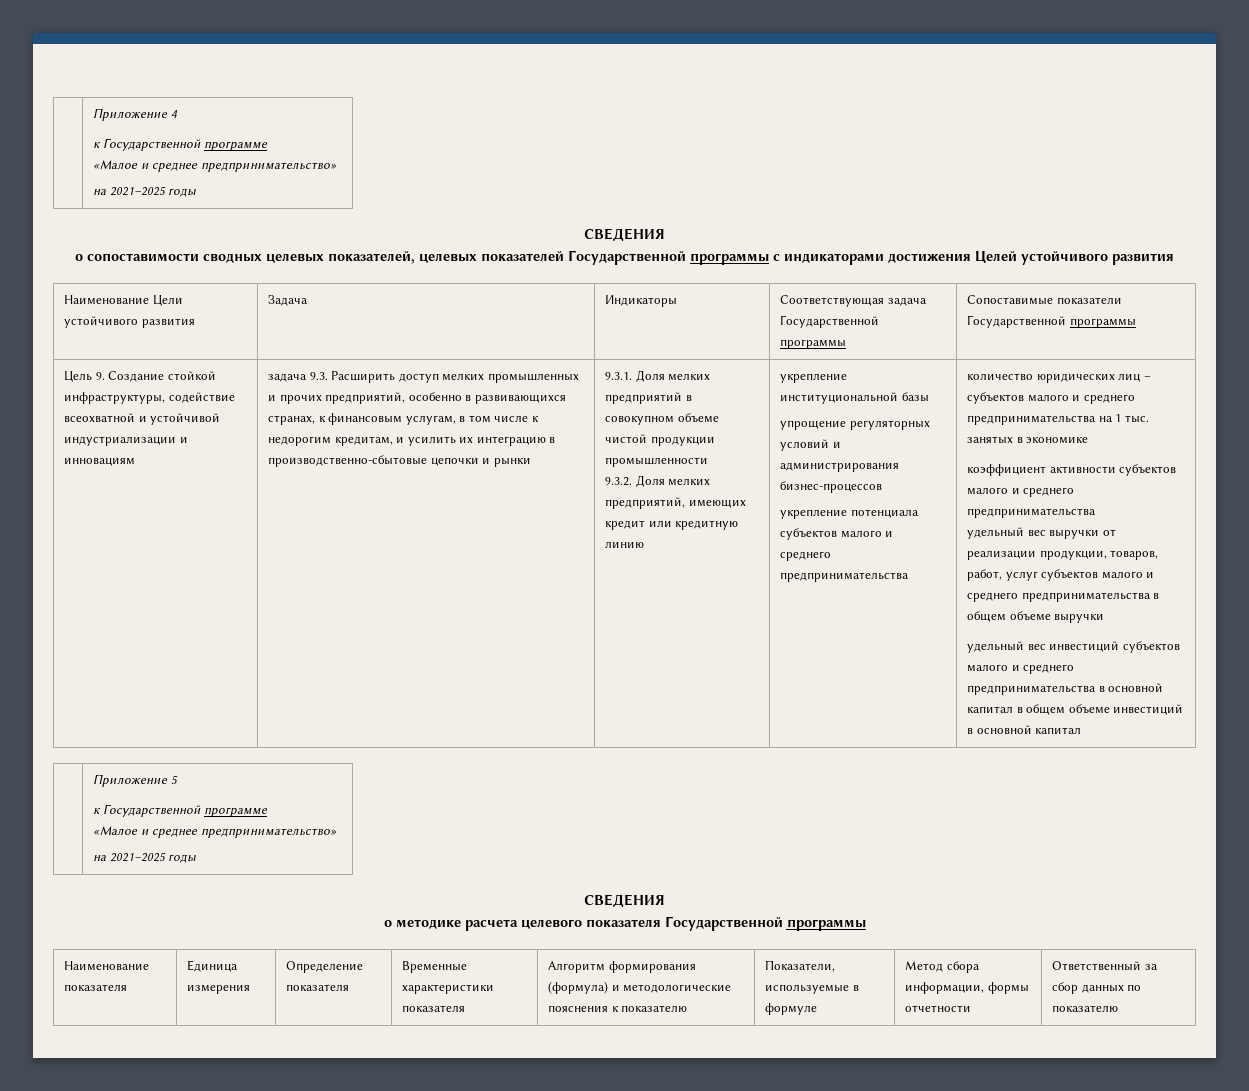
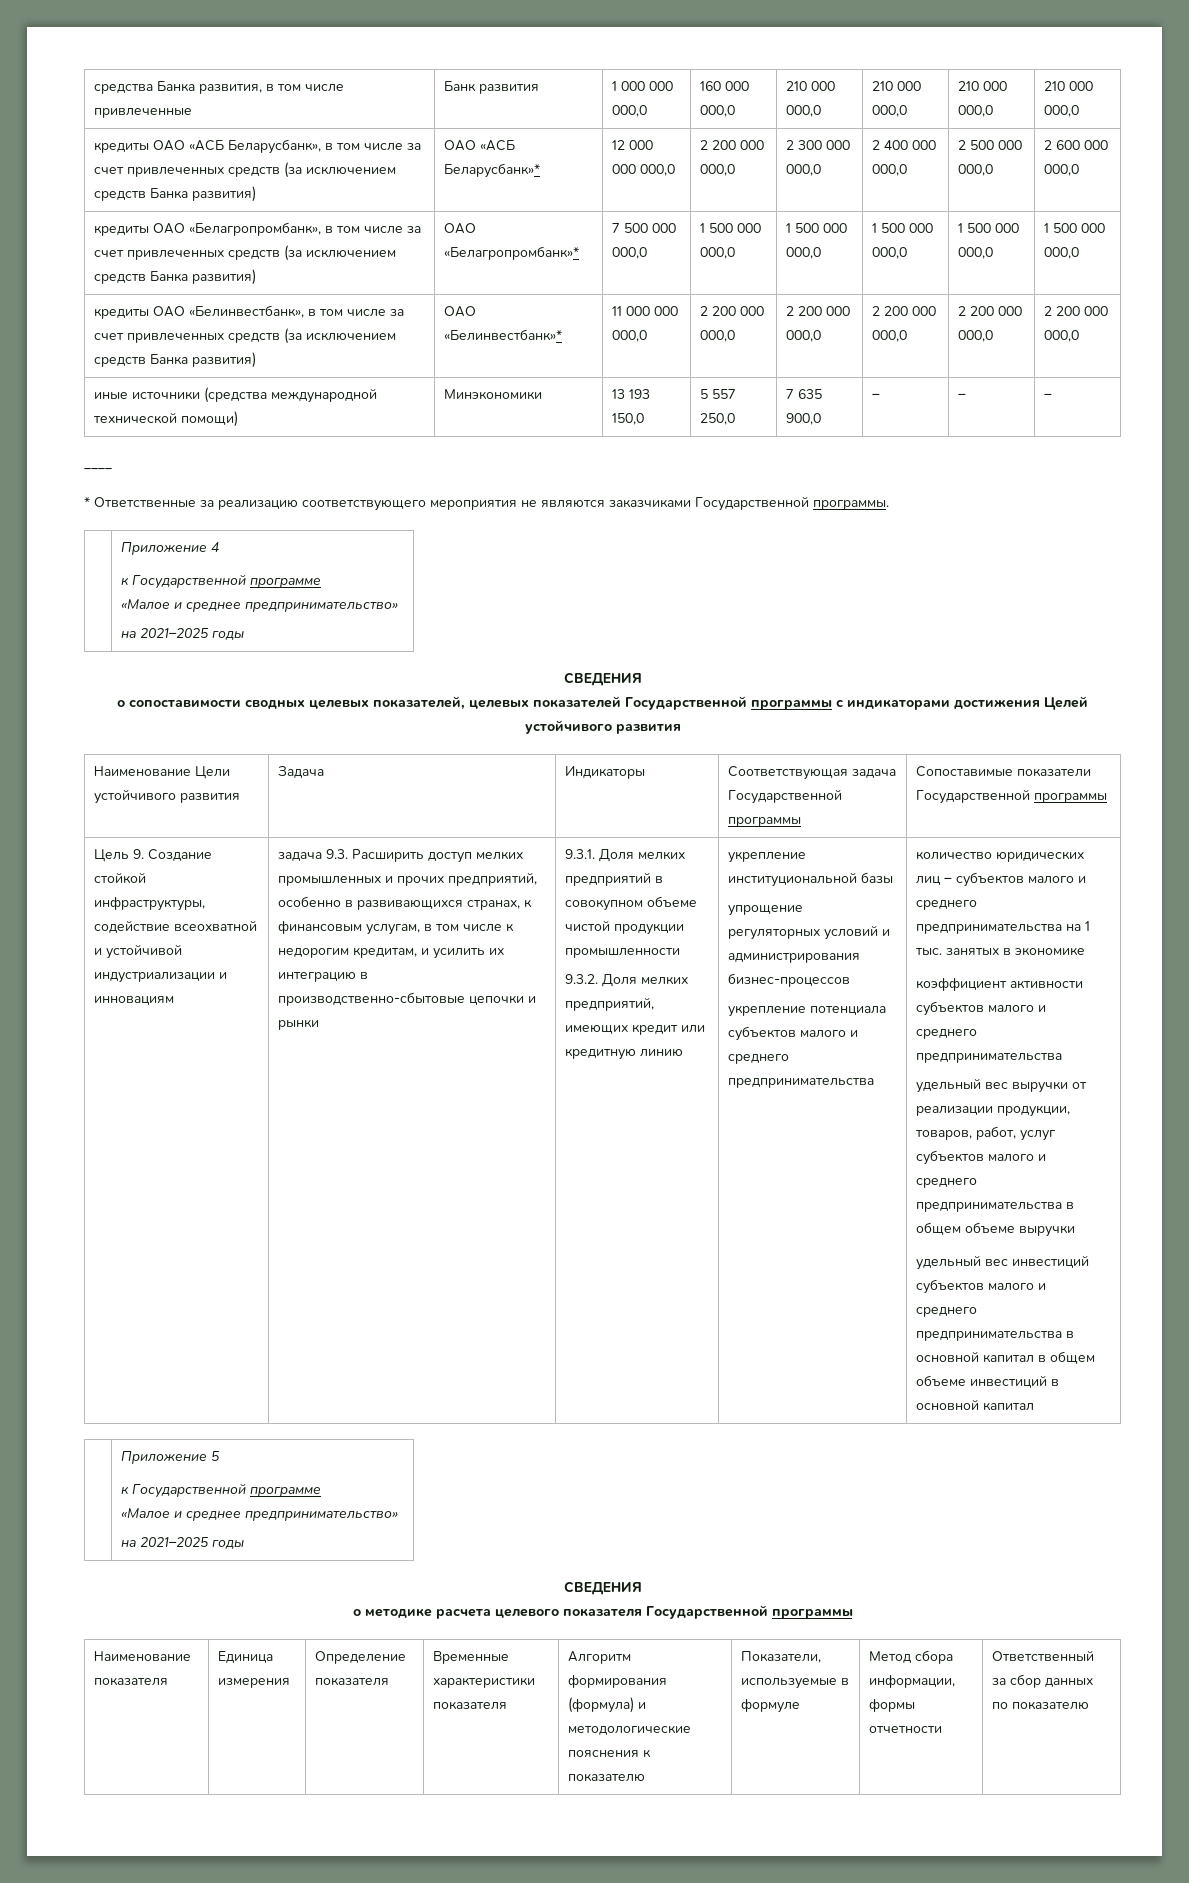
(93, 114) none -> [94,81,345,94] [94,108,193,118] [444,81,540,94] [612,81,674,91] [612,105,648,117] [700,81,750,91] [700,105,736,117] [786,81,836,91] [786,105,822,117] [872,81,922,91] [872,105,908,117] [958,81,1008,91] [958,105,994,117] [1044,81,1094,91] [1044,105,1080,117] [94,139,422,154] [94,162,397,178] [94,186,257,202] [444,140,516,151] [444,163,541,178] [612,140,654,150] [612,164,676,176] [700,140,765,150] [700,164,736,176] [786,140,851,150] [786,164,822,176] [872,140,937,150] [872,164,908,176] [958,140,1023,150] [958,164,994,176] [1044,140,1109,150] [1044,164,1080,176] [94,222,422,236] [94,245,397,261] [94,269,257,285] [444,223,477,234] [444,246,580,260] [612,223,677,233] [612,247,648,259] [700,223,762,233] [700,247,736,259] [786,223,848,233] [786,247,822,259] [872,223,934,233] [872,247,908,259] [958,223,1020,233] [958,247,994,259] [1044,223,1106,233] [1044,247,1080,259] [94,305,405,319] [94,328,397,344] [94,352,257,368] [444,306,477,317] [444,329,563,341] [612,306,679,316] [612,330,648,342] [700,306,765,316] [700,330,736,342] [786,306,851,316] [786,330,822,342] [872,306,937,316] [872,330,908,342] [958,306,1023,316] [958,330,994,342] [1044,306,1109,316] [1044,330,1080,342] [94,387,378,403] [93,411,239,427] [444,389,543,400] [612,389,651,399] [612,413,645,425] [700,389,737,399] [700,413,736,425] [786,389,823,399] [786,413,822,425] [872,393,881,399] [958,393,967,399] [1044,393,1053,399] [84,468,112,470] [84,496,889,511] средства Банка развития, в том числе привлеченные | Банк развития | 1 000 000 000,0 | 160 000 000,0 | 210 000 000,0 | 210 000 000,0 | 210 000 000,0 | 210 000 000,0 // кредиты ОАО «АСБ Беларусбанк», в том числе за счет привлеченных средств (за исключением средств Банка развития) | ОАО «АСБ Беларусбанк»* | 12 000 000 000,0 | 2 200 000 000,0 | 2 300 000 000,0 | 2 400 000 000,0 | 2 500 000 000,0 | 2 600 000 000,0 // кредиты ОАО «Белагропромбанк», в том числе за счет привлеченных средств (за исключением средств Банка развития) | ОАО «Белагропромбанк»* | 7 500 000 000,0 | 1 500 000 000,0 | 1 500 000 000,0 | 1 500 000 000,0 | 1 500 000 000,0 | 1 500 000 000,0 // кредиты ОАО «Белинвестбанк», в том числе за счет привлеченных средств (за исключением средств Банка развития) | ОАО «Белинвестбанк»* | 11 000 000 000,0 | 2 200 000 000,0 | 2 200 000 000,0 | 2 200 000 000,0 | 2 200 000 000,0 | 2 200 000 000,0 // иные источники (средства международной технической помощи) | Минэкономики | 13 193 150,0 | 5 557 250,0 | 7 635 900,0 | – | – | – // ____ // * Ответственные за реализацию соответствующего мероприятия не являются заказчиками Государственной программы. //

